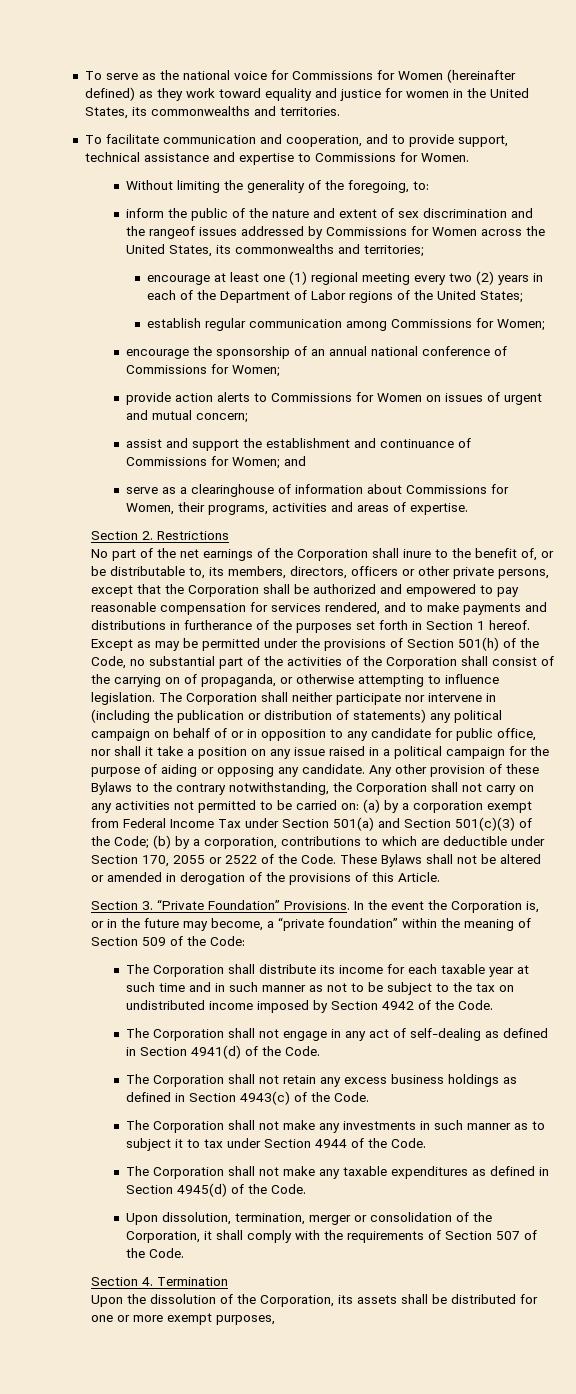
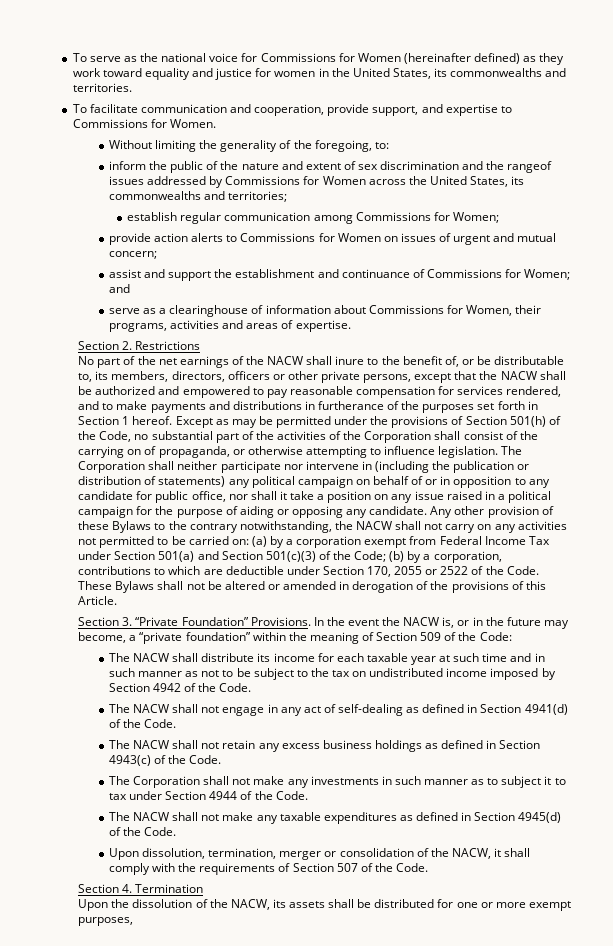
[366,134,509,147] [85,152,210,162] and to provide support, technical assistance -> [327,104,419,116] provide support,
[146,271,543,285] [146,290,523,303] // encourage at least one (1) regional meeting every two (2) years in each of the Department of Labor regions of the United States; -> (288, 196) none
[126,346,508,359] [126,364,281,377] // encourage the sponsorship of an annual national conference of Commissions for Women; -> (499, 217) none
[297,549,369,561] Corporation -> [267,356,304,365] NACW
[188,585,260,597] Corporation -> [500,371,537,380] NACW
[356,783,428,795] Corporation -> [356,521,393,530] NACW
[451,901,523,913] Corporation -> [403,617,440,626] NACW
[153,965,225,977] Corporation -> [133,653,170,662] NACW
[153,1029,225,1041] Corporation -> [133,704,170,713] NACW
[153,1075,225,1087] Corporation -> [133,740,170,749] NACW
[153,1167,225,1179] Corporation -> [133,812,170,821] NACW
[126,1231,201,1243] Corporation, -> [451,848,491,859] NACW,
[260,1295,335,1307] Corporation, -> [230,899,270,910] NACW,

